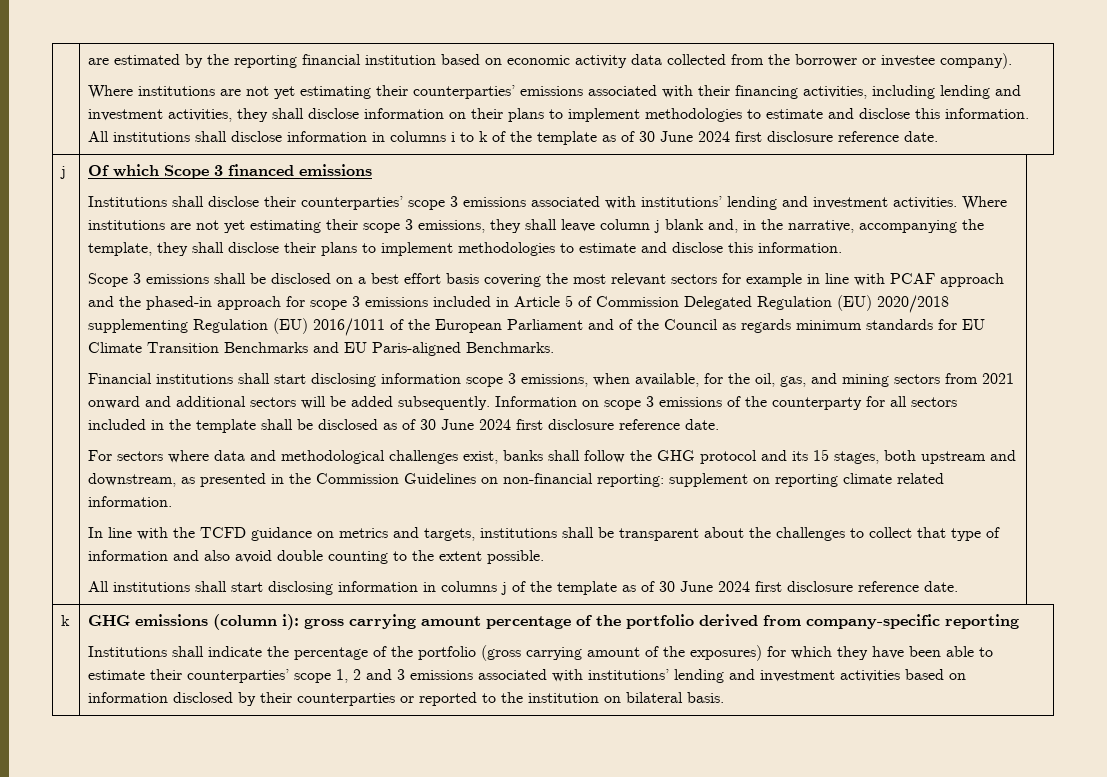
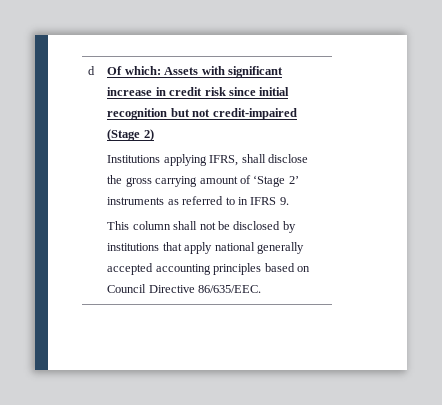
[88,53,1013,69] [88,85,1022,99] [88,108,1030,122] [88,131,939,145] [60,166,67,179] [88,164,373,179] [88,196,1008,210] [88,219,985,233] [88,242,843,256] [88,273,1005,287] [88,295,950,313] [88,318,986,336] [88,342,555,356] [88,373,1015,387] [88,396,958,410] [88,419,720,433] [88,449,1017,464] [88,473,945,487] [88,496,173,507] [88,527,1001,541] [88,550,545,564] [88,581,959,595] [61,615,71,626] [88,614,1020,630] [88,645,994,661] [88,669,967,683] [88,692,725,706] | are estimated by the reporting financial institution based on economic activity data collected from the borrower or investee company). // Where institutions are not yet estimating their counterparties’ emissions associated with their financing activities, including lending and investment activities, they shall disclose information on their plans to implement methodologies to estimate and disclose this information. All institutions shall disclose information in columns i to k of the template as of 30 June 2024 first disclosure reference date. // j | Of which Scope 3 financed emissions // Institutions shall disclose their counterparties’ scope 3 emissions associated with institutions’ lending and investment activities. Where institutions are not yet estimating their scope 3 emissions, they shall leave column j blank and, in the narrative, accompanying the template, they shall disclose their plans to implement methodologies to estimate and disclose this information. // Scope 3 emissions shall be disclosed on a best effort basis covering the most relevant sectors for example in line with PCAF approach and the phased-in approach for scope 3 emissions included in Article 5 of Commission Delegated Regulation (EU) 2020/2018 supplementing Regulation (EU) 2016/1011 of the European Parliament and of the Council as regards minimum standards for EU Climate Transition Benchmarks and EU Paris-aligned Benchmarks. // Financial institutions shall start disclosing information scope 3 emissions, when available, for the oil, gas, and mining sectors from 2021 onward and additional sectors will be added subsequently. Information on scope 3 emissions of the counterparty for all sectors included in the template shall be disclosed as of 30 June 2024 first disclosure reference date. // For sectors where data and methodological challenges exist, banks shall follow the GHG protocol and its 15 stages, both upstream and downstream, as presented in the Commission Guidelines on non-financial reporting: supplement on reporting climate related information. // In line with the TCFD guidance on metrics and targets, institutions shall be transparent about the challenges to collect that type of information and also avoid double counting to the extent possible. // All institutions shall start disclosing information in columns j of the template as of 30 June 2024 first disclosure reference date. // k | GHG emissions (column i): gross carrying amount percentage of the portfolio derived from company-specific reporting // Institutions shall indicate the percentage of the portfolio (gross carrying amount of the exposures) for which they have been able to estimate their counterparties’ scope 1, 2 and 3 emissions associated with institutions’ lending and investment activities based on information disclosed by their counterparties or reported to the institution on bilateral basis. -> [88,66,96,75] [107,66,283,78] [107,87,290,96] [107,108,297,120] [107,129,154,141] [107,154,308,166] [107,175,299,187] [107,196,289,205] [107,221,296,233] [107,242,304,254] [107,263,310,275] [107,284,262,293] d | Of which: Assets with significant increase in credit risk since initial recognition but not credit-impaired (Stage 2) // Institutions applying IFRS, shall disclose the gross carrying amount of ‘Stage 2’ instruments as referred to in IFRS 9. // This column shall not be disclosed by institutions that apply national generally accepted accounting principles based on Council Directive 86/635/EEC.

